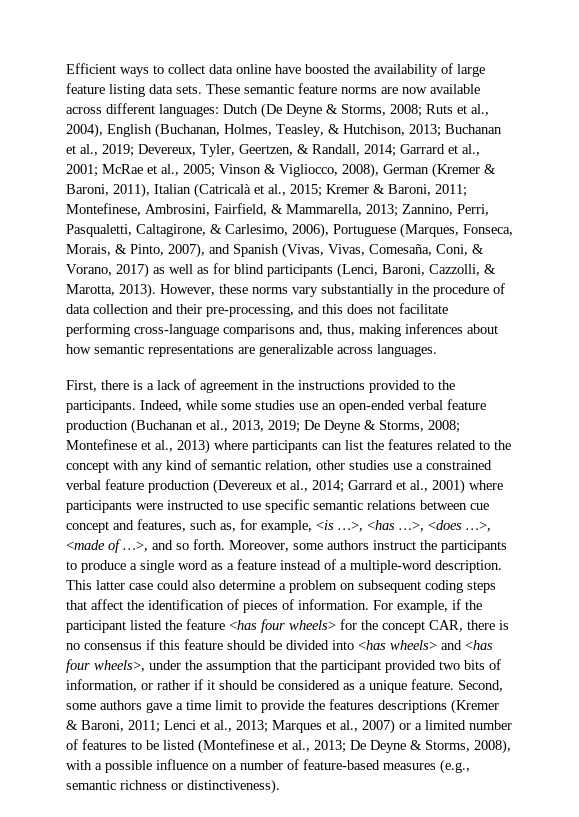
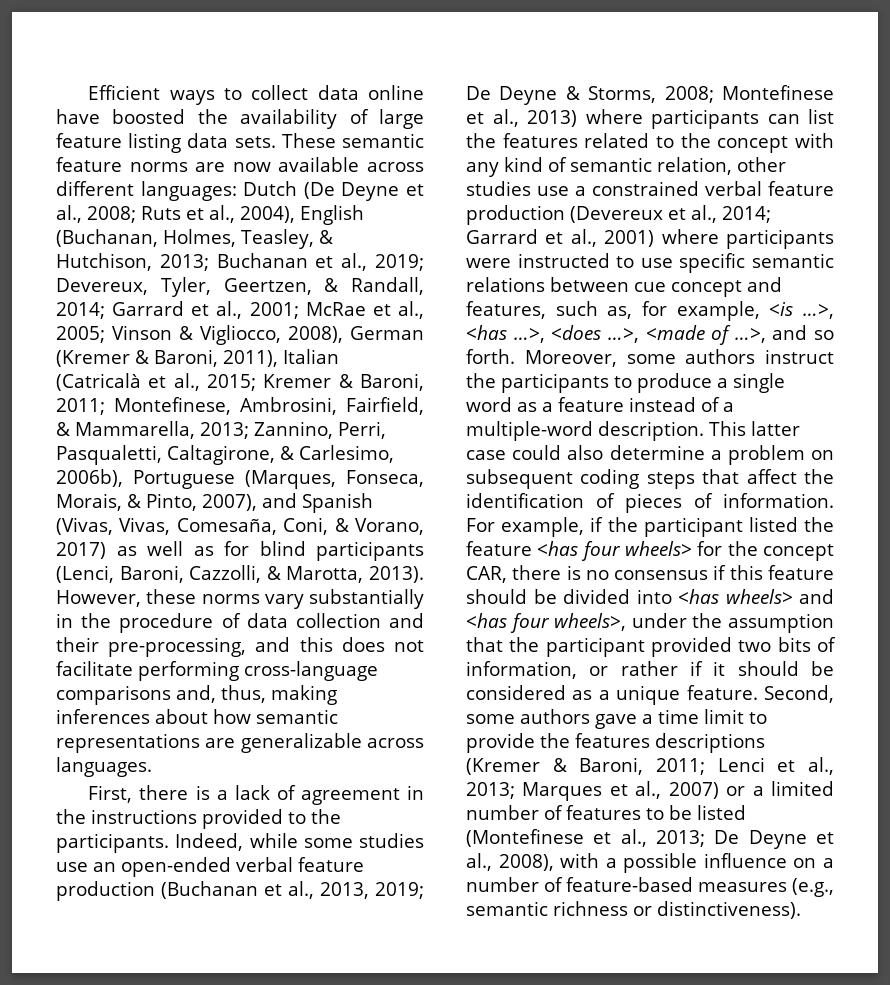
[326,104,386,116] & Storms, -> [406,184,424,196] [56,205,82,223] et al.,
[292,223,329,238] 2006), -> [56,469,123,487] 2006b),
[410,740,470,752] & Storms, -> [816,832,834,844] [466,853,492,871] et al.,

